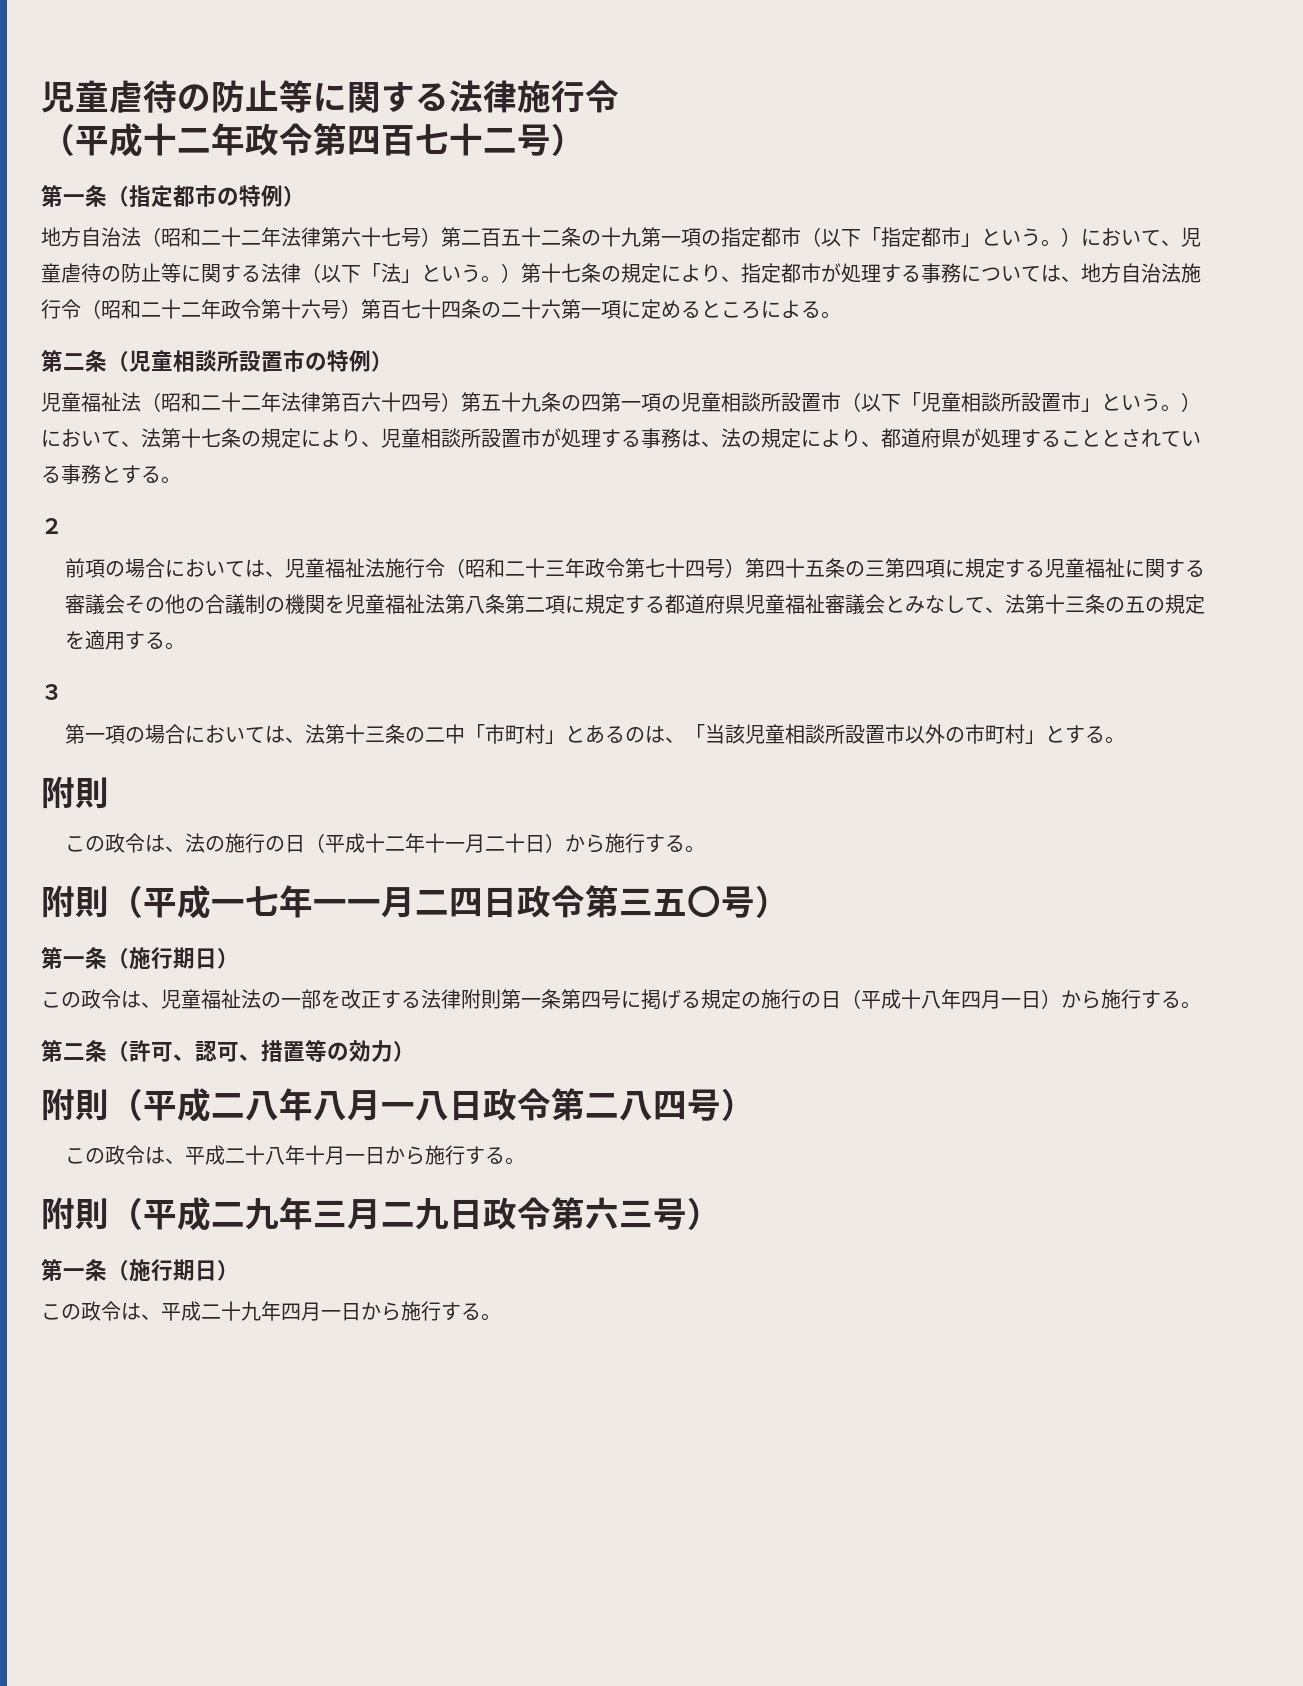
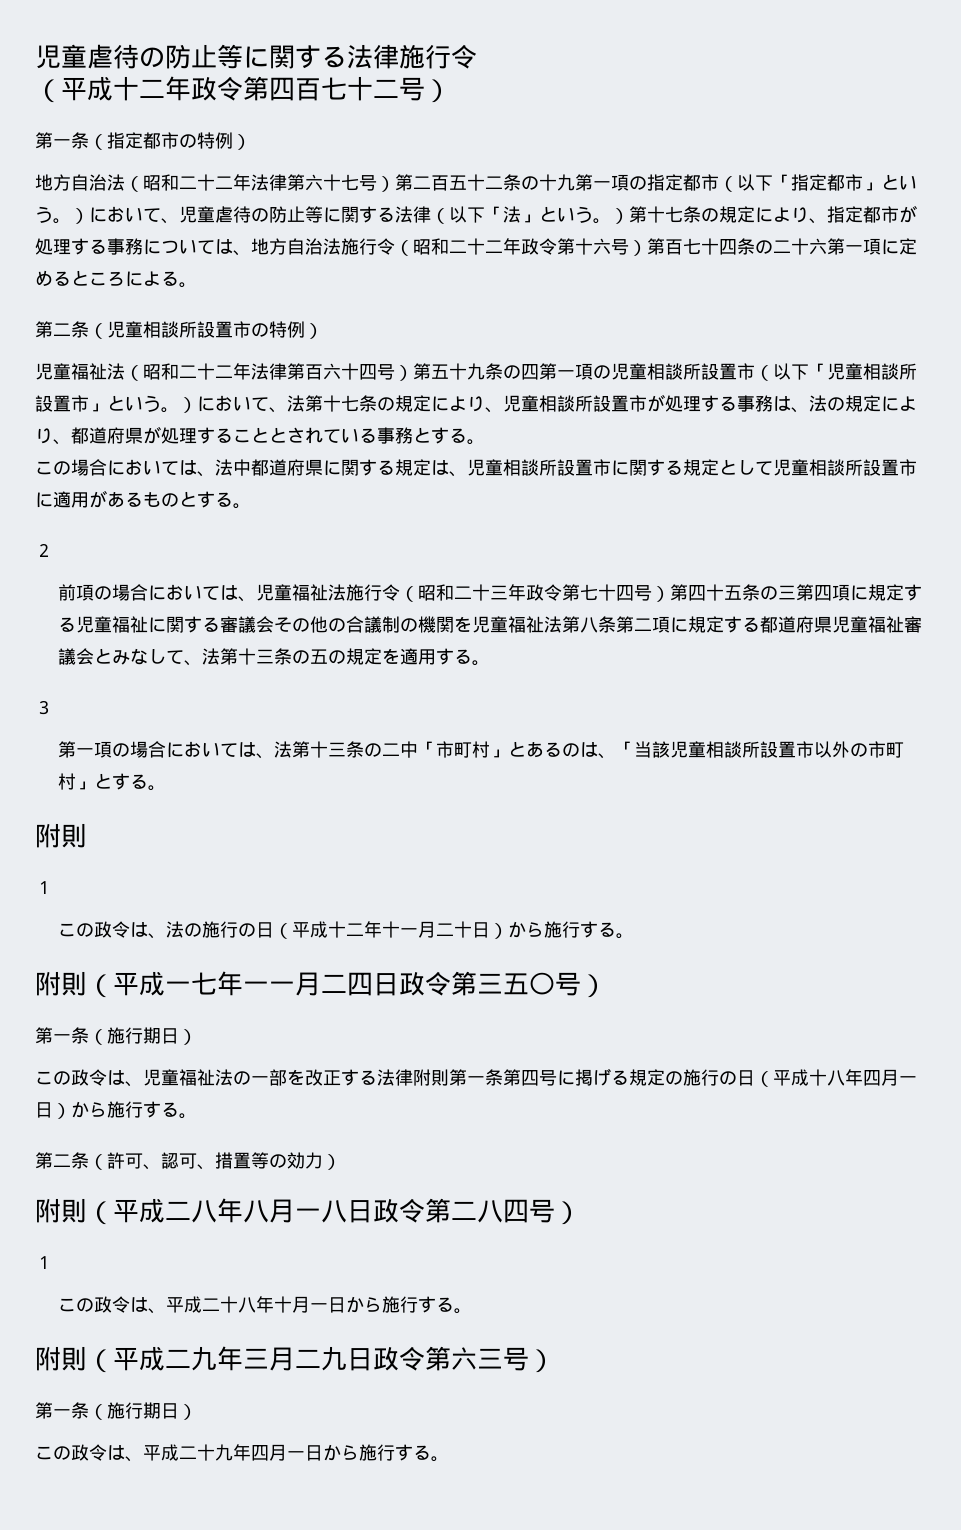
(181, 480) none -> [35,459,917,477] [35,490,251,509] // この場合においては、法中都道府県に関する規定は、児童相談所設置市に関する規定として児童相談所設置市に適用があるものとする。
(109, 793) none -> [35,881,53,894] // １
(755, 1104) none -> [35,1256,53,1269] // １

